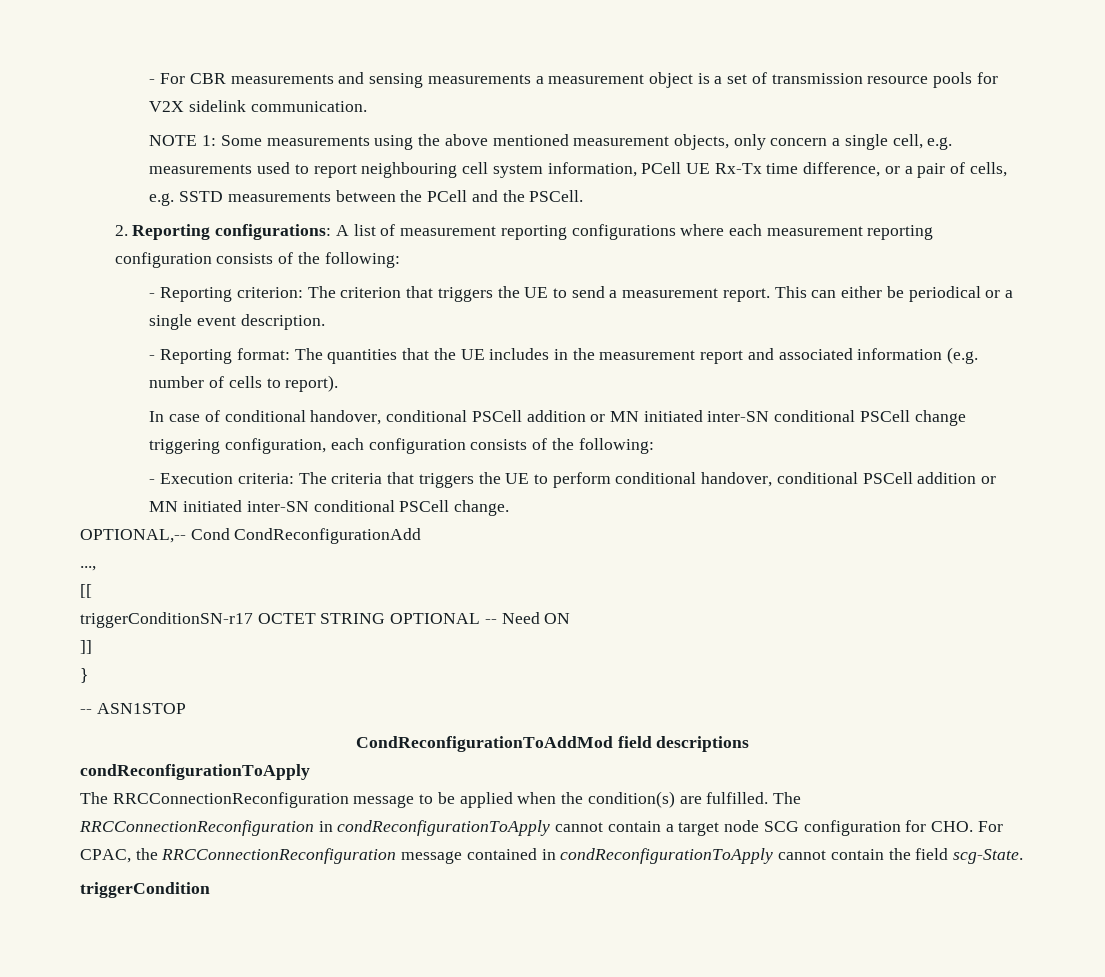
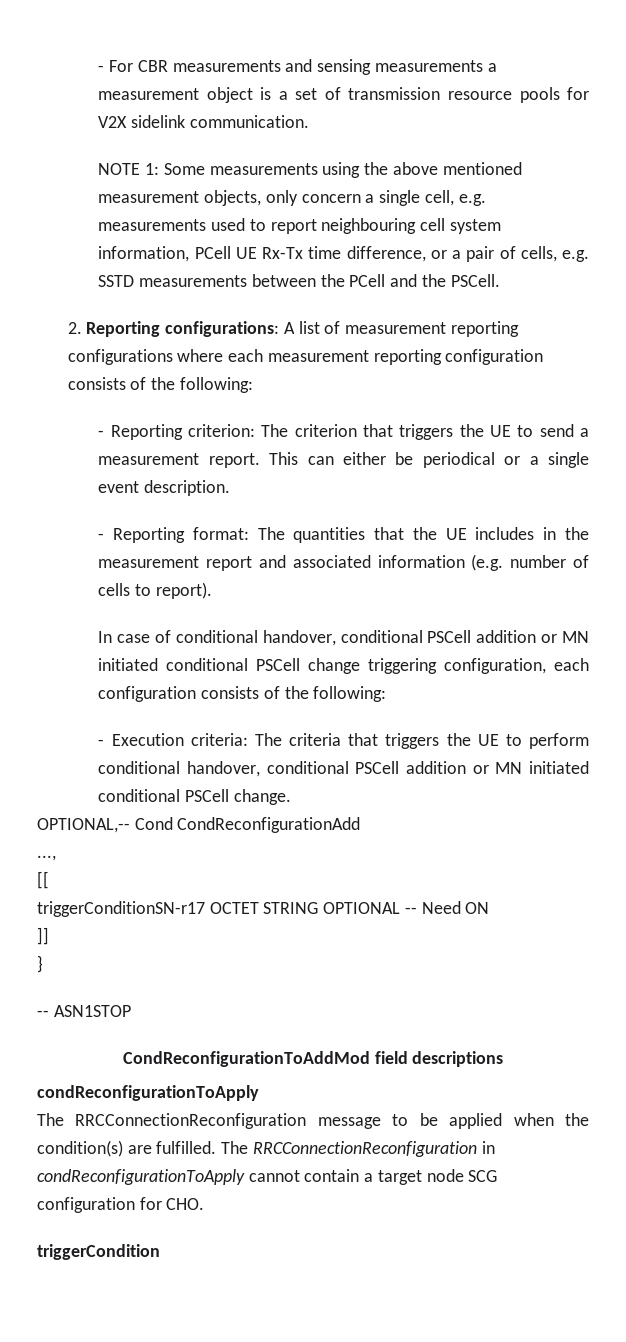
[707,411,770,422] inter-SN -> (159, 664) none
[246,501,309,512] inter-SN -> (590, 767) none
[977,821,1003,832] [80,848,1023,864] For CPAC, the RRCConnectionReconfiguration message contained in condReconfigurationToApply cannot contain the field scg-State. -> (205, 1204) none

